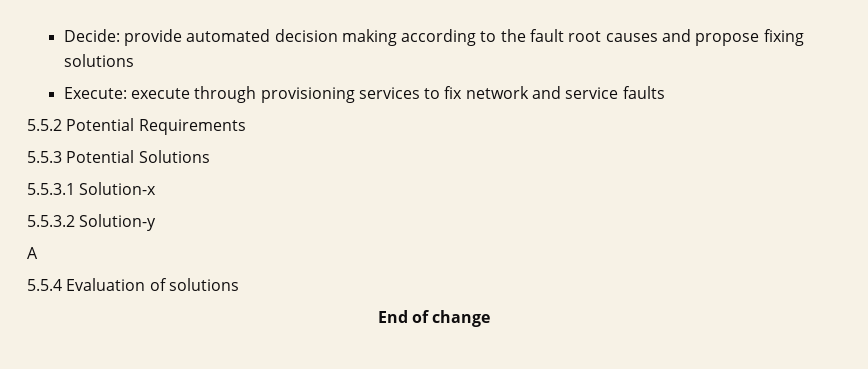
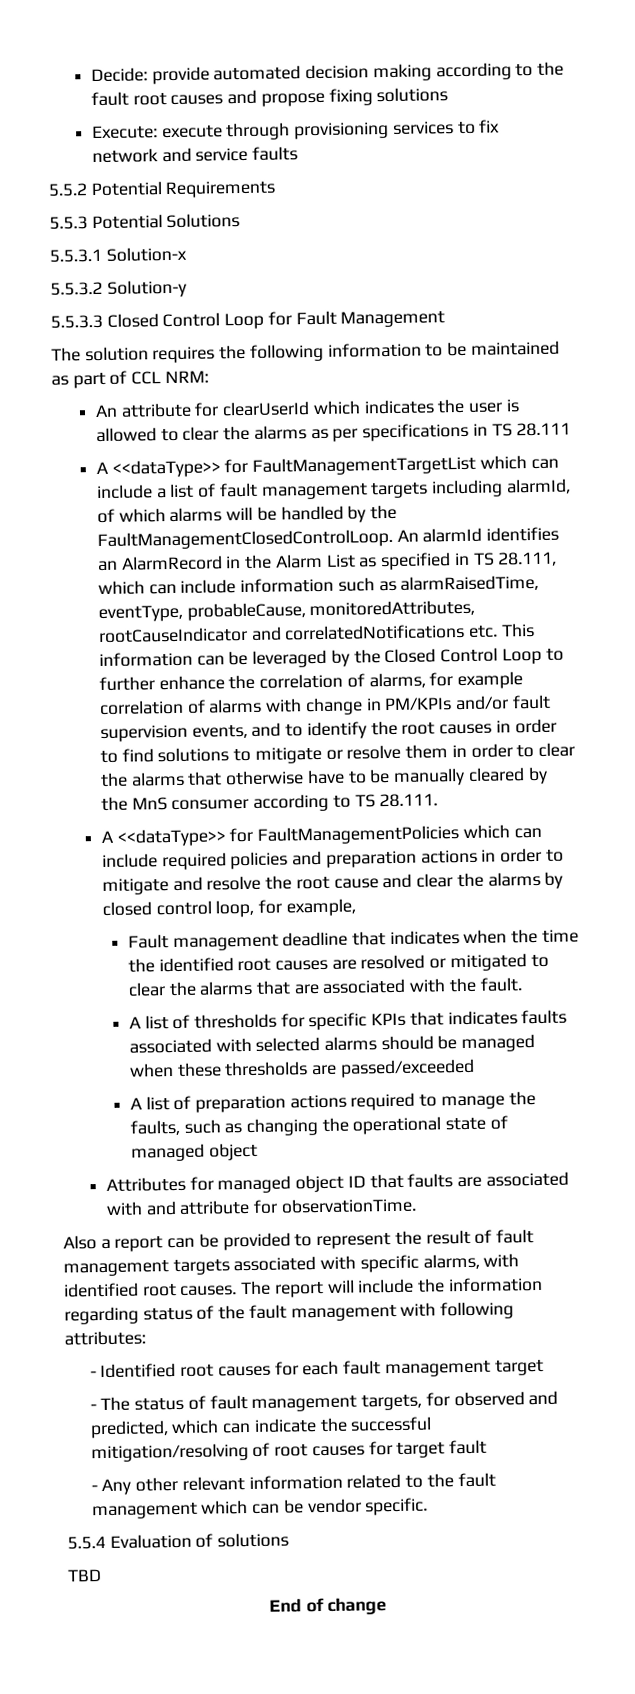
[27,247,38,259] A -> [50,310,446,330] [51,340,560,364] [51,370,209,389] [95,398,520,418] [96,422,572,443] [96,455,559,478] [96,478,571,500] [97,504,398,524] [97,526,560,550] [98,551,558,571] [98,574,540,595] [98,599,476,622] [98,622,535,643] [99,647,564,668] [99,671,524,691] [99,694,551,716] [100,718,557,742] [100,742,575,764] [100,766,548,787] [101,793,439,812] [101,824,542,847] [102,847,564,871] [102,871,564,895] [102,898,356,918] [127,928,579,952] [127,953,549,973] [127,977,523,997] [128,1009,568,1031] [128,1034,536,1054] [128,1058,475,1078] [129,1091,536,1113] [129,1115,508,1137] [130,1142,258,1162] [106,1171,569,1194] [106,1197,417,1216] [63,1229,534,1252] [63,1253,520,1277] [63,1276,543,1298] [64,1301,515,1325] [64,1330,146,1346] [89,1358,544,1379] [89,1390,559,1412] [89,1416,433,1439] [90,1439,488,1463] [90,1472,496,1496] [91,1497,429,1520] 5.5.3.3 Closed Control Loop for Fault Management // The solution requires the following information to be maintained as part of CCL NRM: // An attribute for clearUserId which indicates the user is allowed to clear the alarms as per specifications in TS 28.111 // A <<dataType>> for FaultManagementTargetList which can include a list of fault management targets including alarmId, of which alarms will be handled by the FaultManagementClosedControlLoop. An alarmId identifies an AlarmRecord in the Alarm List as specified in TS 28.111, which can include information such as alarmRaisedTime, eventType, probableCause, monitoredAttributes, rootCauseIndicator and correlatedNotifications etc. This information can be leveraged by the Closed Control Loop to further enhance the correlation of alarms, for example correlation of alarms with change in PM/KPIs and/or fault supervision events, and to identify the root causes in order to find solutions to mitigate or resolve them in order to clear the alarms that otherwise have to be manually cleared by the MnS consumer according to TS 28.111. // A <<dataType>> for FaultManagementPolicies which can include required policies and preparation actions in order to mitigate and resolve the root cause and clear the alarms by closed control loop, for example, // Fault management deadline that indicates when the time the identified root causes are resolved or mitigated to clear the alarms that are associated with the fault. // A list of thresholds for specific KPIs that indicates faults associated with selected alarms should be managed when these thresholds are passed/exceeded // A list of preparation actions required to manage the faults, such as changing the operational state of managed object // Attributes for managed object ID that faults are associated with and attribute for observationTime. // Also a report can be provided to represent the result of fault management targets associated with specific alarms, with identified root causes. The report will include the information regarding status of the fault management with following attributes: // - Identified root causes for each fault management target // - The status of fault management targets, for observed and predicted, which can indicate the successful mitigation/resolving of root causes for target fault // - Any other relevant information related to the fault management which can be vendor specific.
(239, 284) none -> [67,1569,102,1582] // TBD

